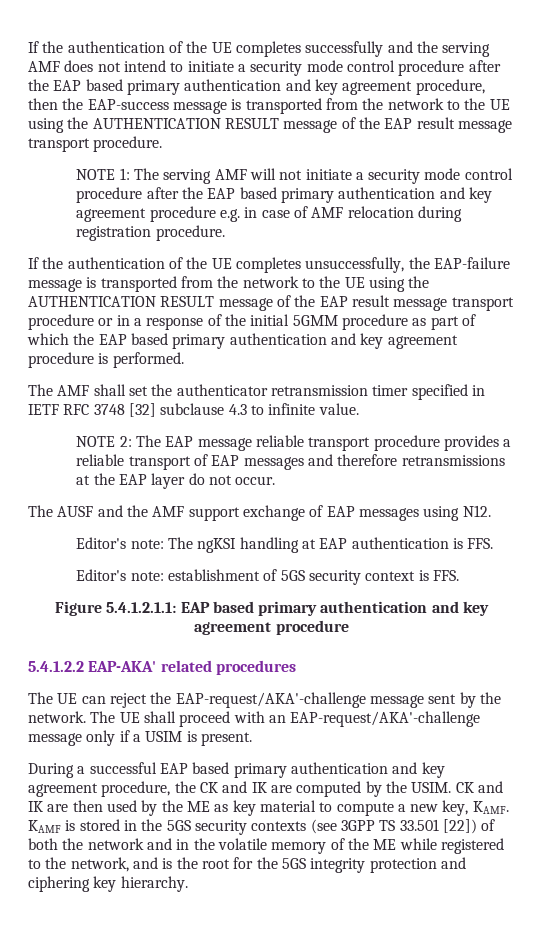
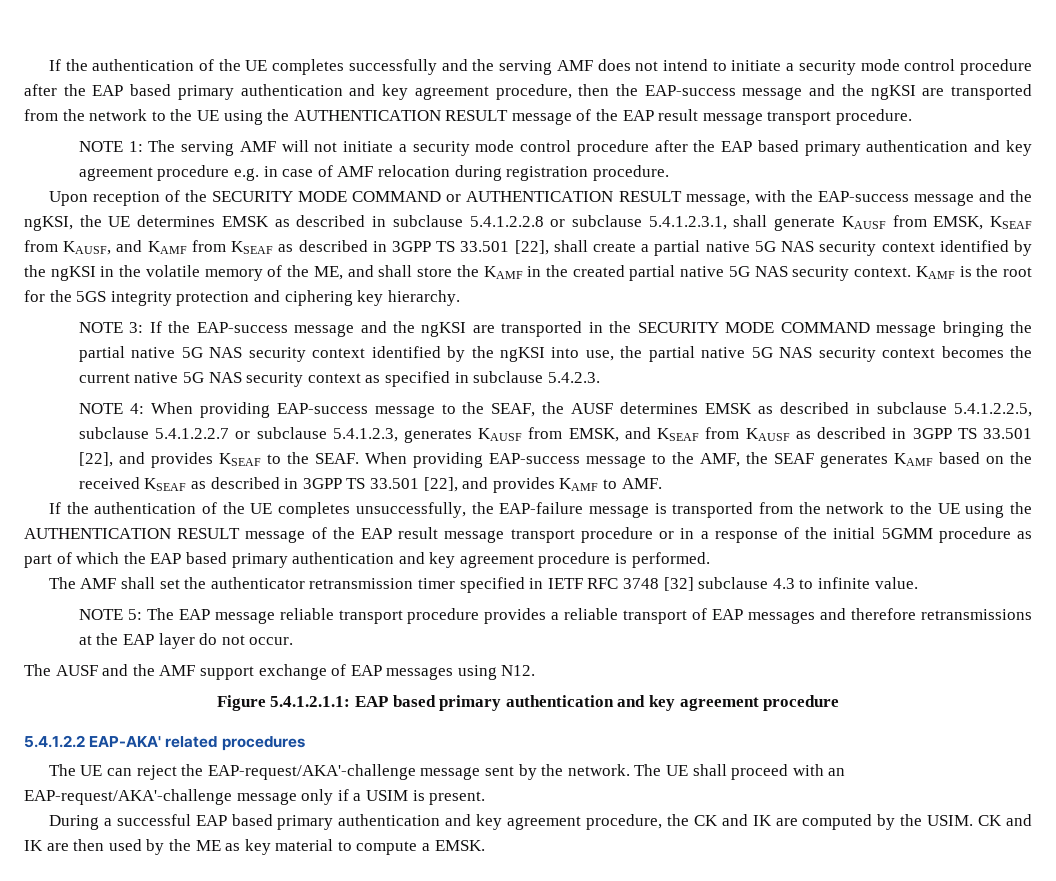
[231,99,242,110] is -> [809,84,945,100] and the ngKSI are
(225, 233) none -> [48,190,1032,206] [24,215,1032,231] [24,240,1033,256] [24,265,1033,281] [24,290,460,306] [78,321,1032,337] [78,346,1033,362] [78,371,600,387] [78,402,1032,418] [78,427,1033,443] [78,452,1032,468] [78,477,662,493] // Upon reception of the SECURITY MODE COMMAND or AUTHENTICATION RESULT message, with the EAP-success message and the ngKSI, the UE determines EMSK as described in subclause 5.4.1.2.2.8 or subclause 5.4.1.2.3.1, shall generate KAUSF from EMSK, KSEAF from KAUSF, and KAMF from KSEAF as described in 3GPP TS 33.501 [22], shall create a partial native 5G NAS security context identified by the ngKSI in the volatile memory of the ME, and shall store the KAMF in the created partial native 5G NAS security context. KAMF is the root for the 5GS integrity protection and ciphering key hierarchy. // NOTE 3: If the EAP-success message and the ngKSI are transported in the SECURITY MODE COMMAND message bringing the partial native 5G NAS security context identified by the ngKSI into use, the partial native 5G NAS security context becomes the current native 5G NAS security context as specified in subclause 5.4.2.3. // NOTE 4: When providing EAP-success message to the SEAF, the AUSF determines EMSK as described in subclause 5.4.1.2.2.5, subclause 5.4.1.2.2.7 or subclause 5.4.1.2.3, generates KAUSF from EMSK, and KSEAF from KAUSF as described in 3GPP TS 33.501 [22], and provides KSEAF to the SEAF. When providing EAP-success message to the AMF, the SEAF generates KAMF based on the received KSEAF as described in 3GPP TS 33.501 [22], and provides KAMF to AMF.
[119,436,132,447] 2: -> [127,609,142,620] 5:
[76,537,494,553] [76,569,459,585] // Editor's note: The ngKSI handling at EAP authentication is FFS. // Editor's note: establishment of 5GS security context is FFS. -> (536, 670) none
[410,800,509,816] [28,819,496,835] [28,838,504,854] [28,857,466,873] [28,876,188,892] new key, KAMF. KAMF is stored in the 5GS security contexts (see 3GPP TS 33.501 [22]) of both the network and in the volatile memory of the ME while registered to the network, and is the root for the 5GS integrity protection and ciphering key hierarchy. -> [434,840,485,851] EMSK.

